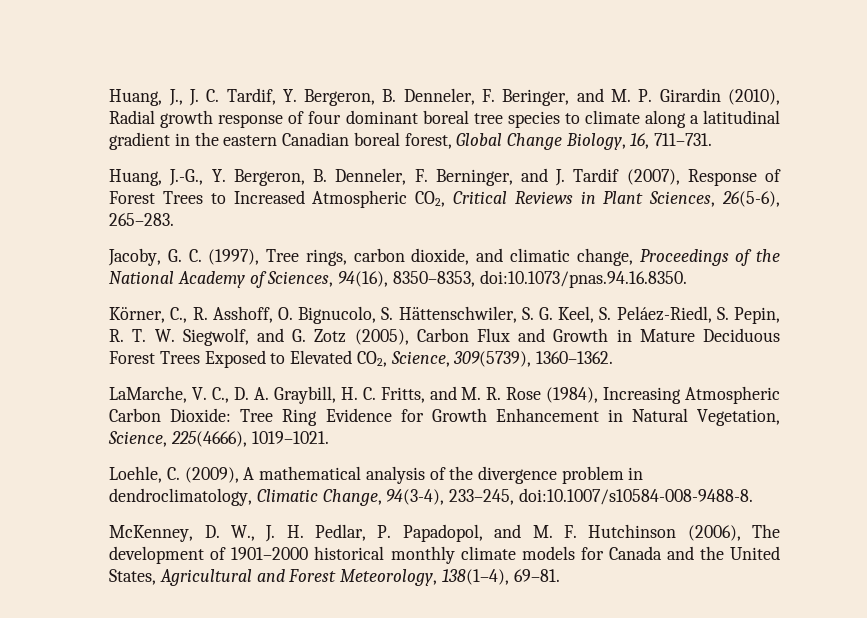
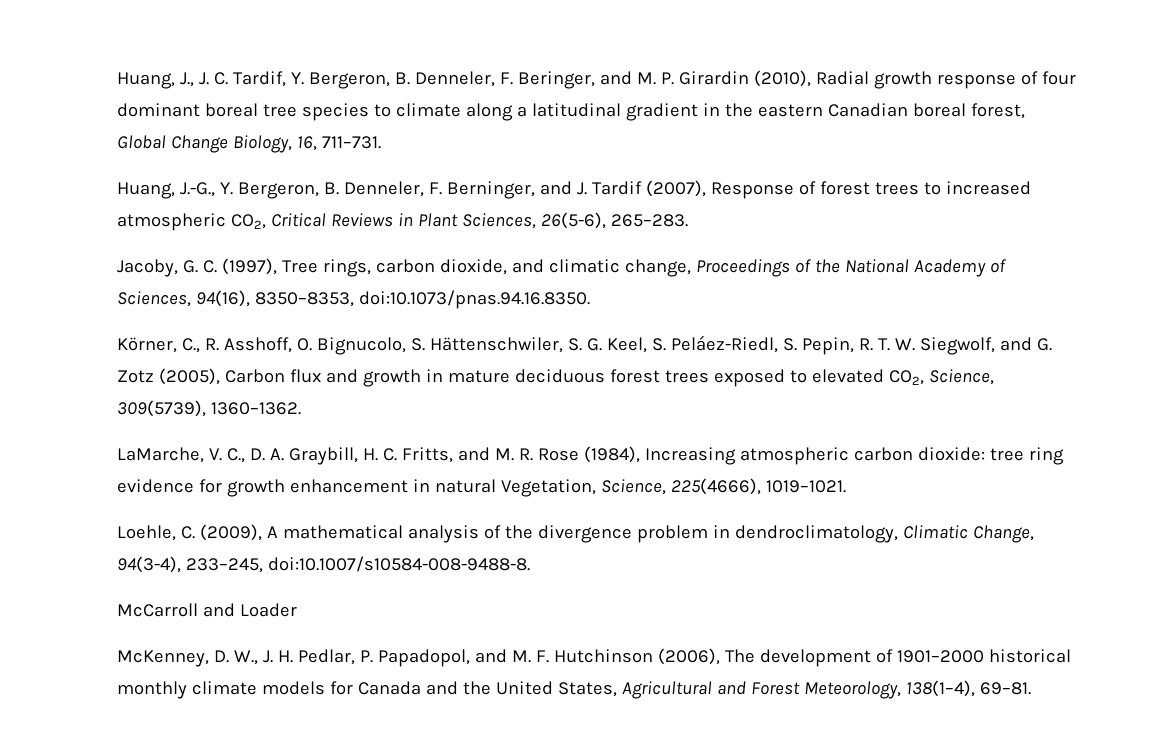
[109,190,408,208] Forest Trees to Increased Atmospheric -> [820,181,1032,195] [117,213,227,231] forest trees to increased atmospheric
[477,328,780,342] [109,350,353,368] Flux and Growth in Mature Deciduous Forest Trees Exposed to Elevated -> [290,369,885,387] flux and growth in mature deciduous forest trees exposed to elevated
[685,386,780,404] [109,408,688,426] Atmospheric Carbon Dioxide: Tree Ring Evidence for Growth Enhancement in Natural -> [740,447,1065,465] [117,479,497,497] atmospheric carbon dioxide: tree ring evidence for growth enhancement in natural
(753, 496) none -> [117,603,298,617] // McCarroll and Loader

